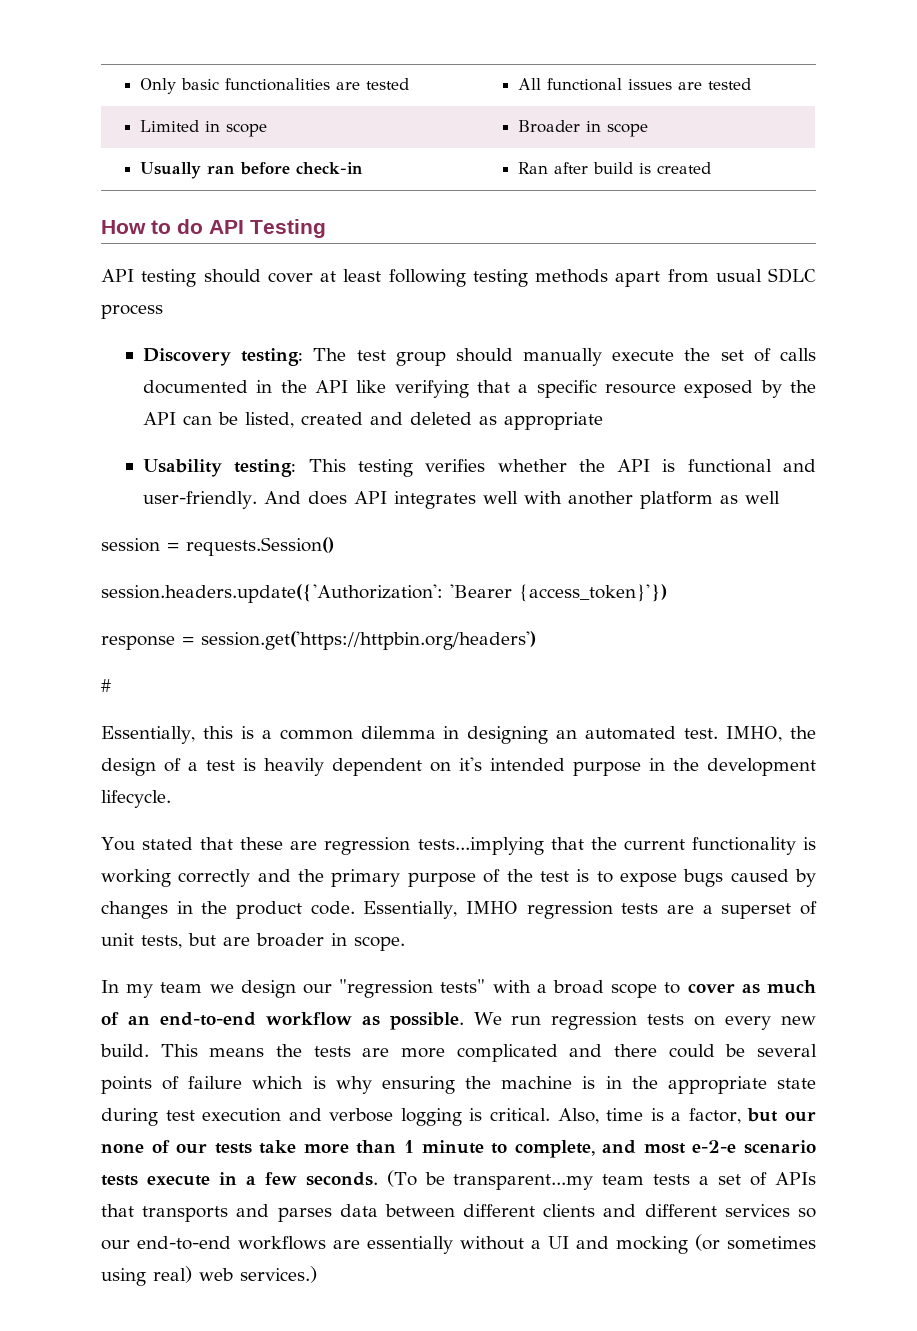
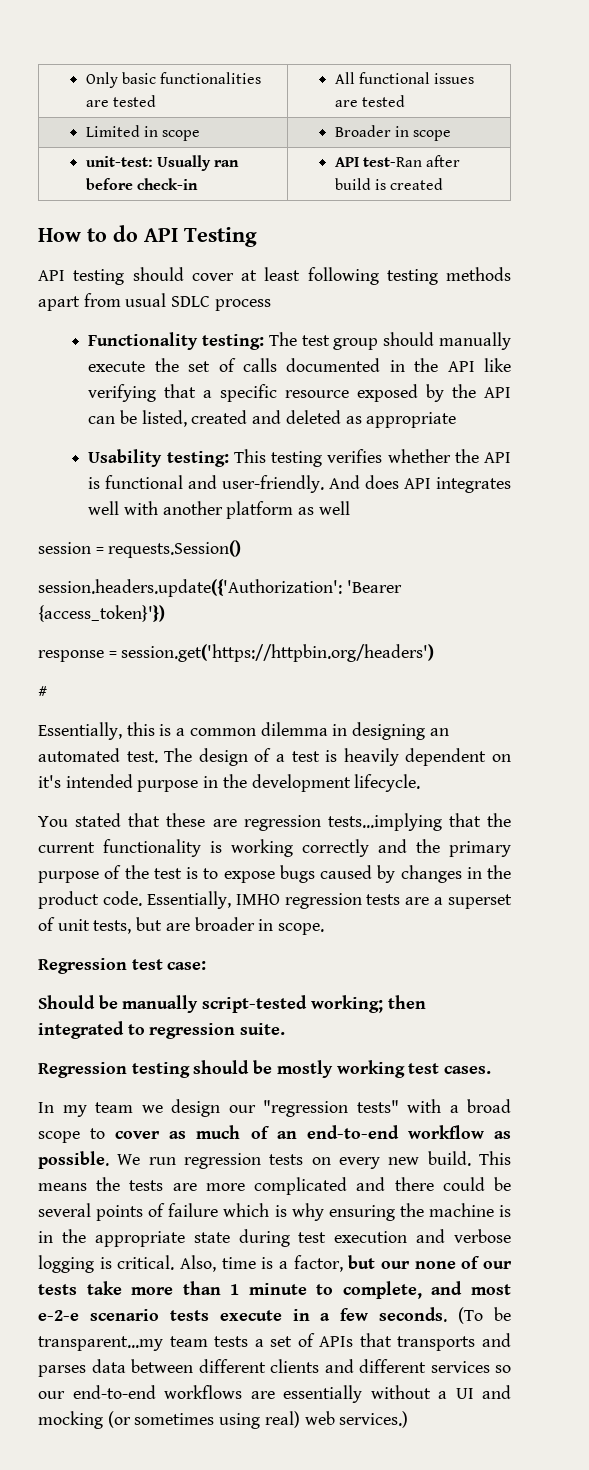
(649, 130) none -> [85,156,153,167] unit-test:
[518,162,549,174] Ran -> [334,157,422,167] API test-Ran
[143,348,232,366] Discovery -> [88,332,199,350] Functionality
[726,726,817,742] IMHO, the -> [164,748,193,762] The
(405, 943) none -> [38,958,207,974] [38,995,426,1013] [38,1021,286,1039] [38,1060,492,1078] // Regression test case: // Should be manually script-tested working; then integrated to regression suite. // Regression testing should be mostly working test cases.

